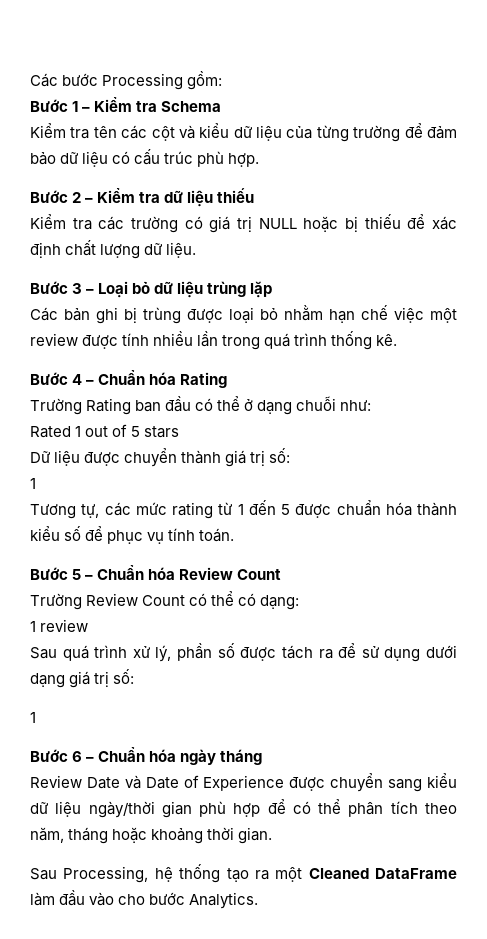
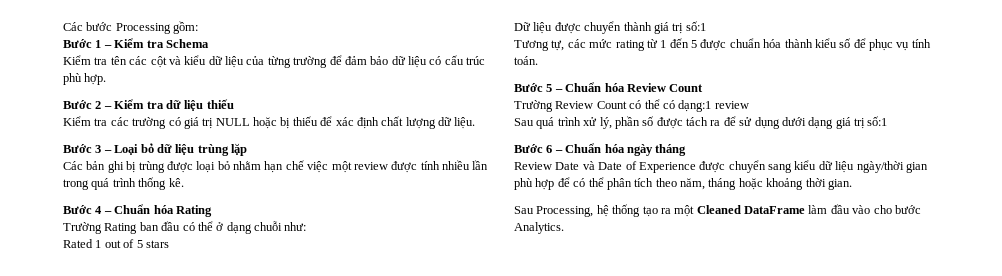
[269,448,291,463] [30,478,36,489] số: // 1 -> [685,21,706,31] số:1
[260,595,300,610] [30,621,36,632] dạng: // 1 -> [678,100,712,112] dạng:1
[113,669,135,684] [30,712,36,723] số: // 1 -> [867,116,888,126] số:1

